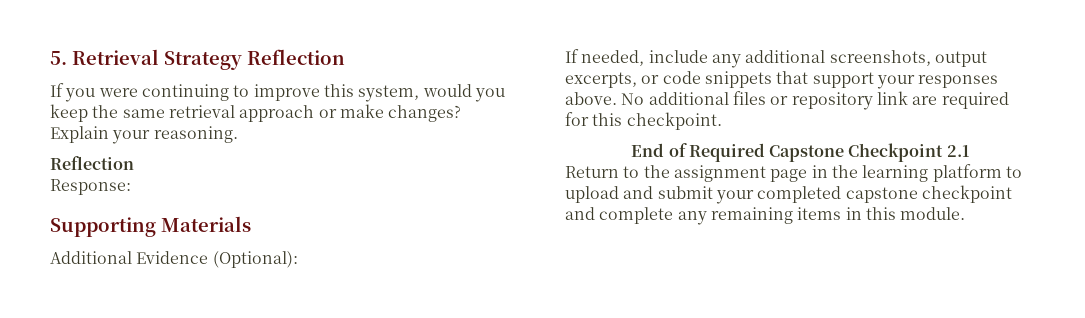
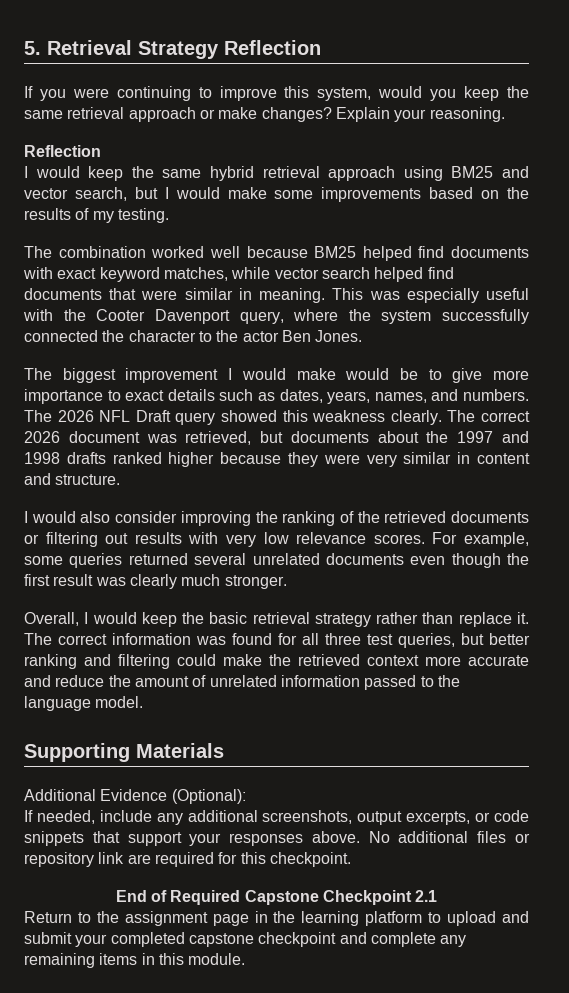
[50,179,131,195] Response: -> [24,166,530,181] [24,187,529,202] [24,208,169,223] [24,246,529,261] [23,267,454,282] [24,288,529,303] [23,309,529,324] [24,330,363,342] [24,368,529,383] [24,389,529,404] [24,410,530,425] [24,431,529,445] [24,452,531,467] [24,473,121,485] [24,511,529,526] [24,532,529,547] [24,553,529,568] [24,574,287,589] [24,612,529,627] [24,633,530,648] [24,654,529,669] [24,675,460,690] [24,696,144,711] I would keep the same hybrid retrieval approach using BM25 and vector search, but I would make some improvements based on the results of my testing. // The combination worked well because BM25 helped find documents with exact keyword matches, while vector search helped find documents that were similar in meaning. This was especially useful with the Cooter Davenport query, where the system successfully connected the character to the actor Ben Jones. // The biggest improvement I would make would be to give more importance to exact details such as dates, years, names, and numbers. The 2026 NFL Draft query showed this weakness clearly. The correct 2026 document was retrieved, but documents about the 1997 and 1998 drafts ranked higher because they were very similar in content and structure. // I would also consider improving the ranking of the retrieved documents or filtering out results with very low relevance scores. For example, some queries returned several unrelated documents even though the first result was clearly much stronger. // Overall, I would keep the basic retrieval strategy rather than replace it. The correct information was found for all three test queries, but better ranking and filtering could make the retrieved context more accurate and reduce the amount of unrelated information passed to the language model.

